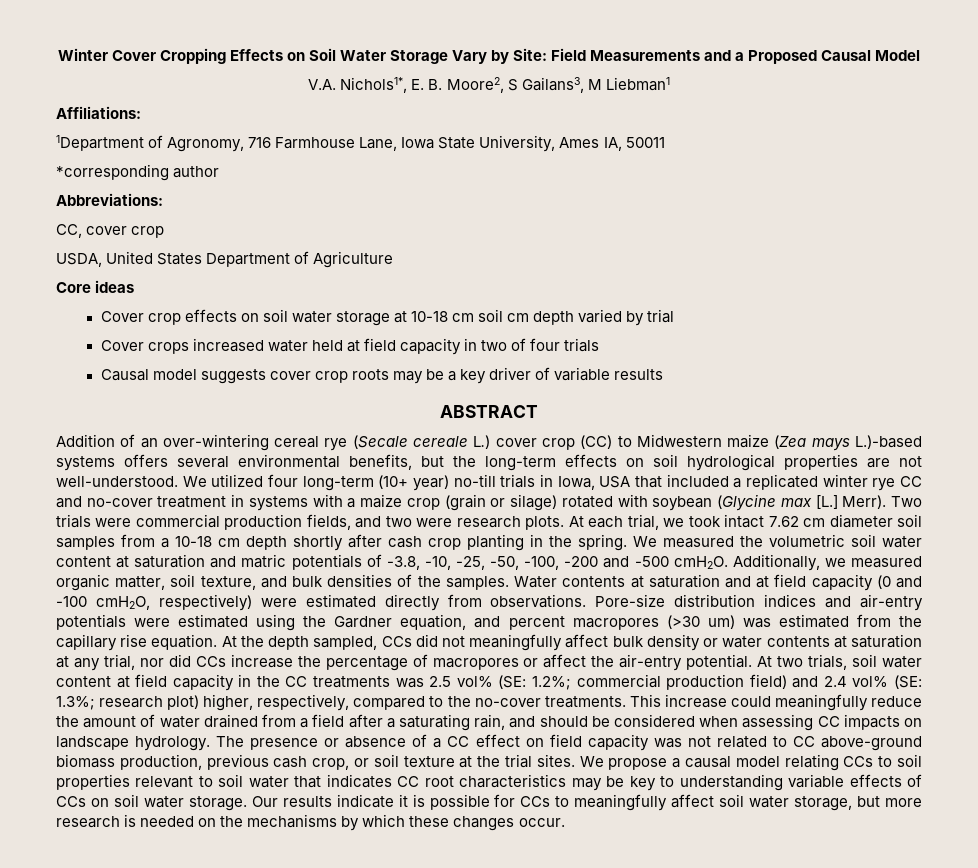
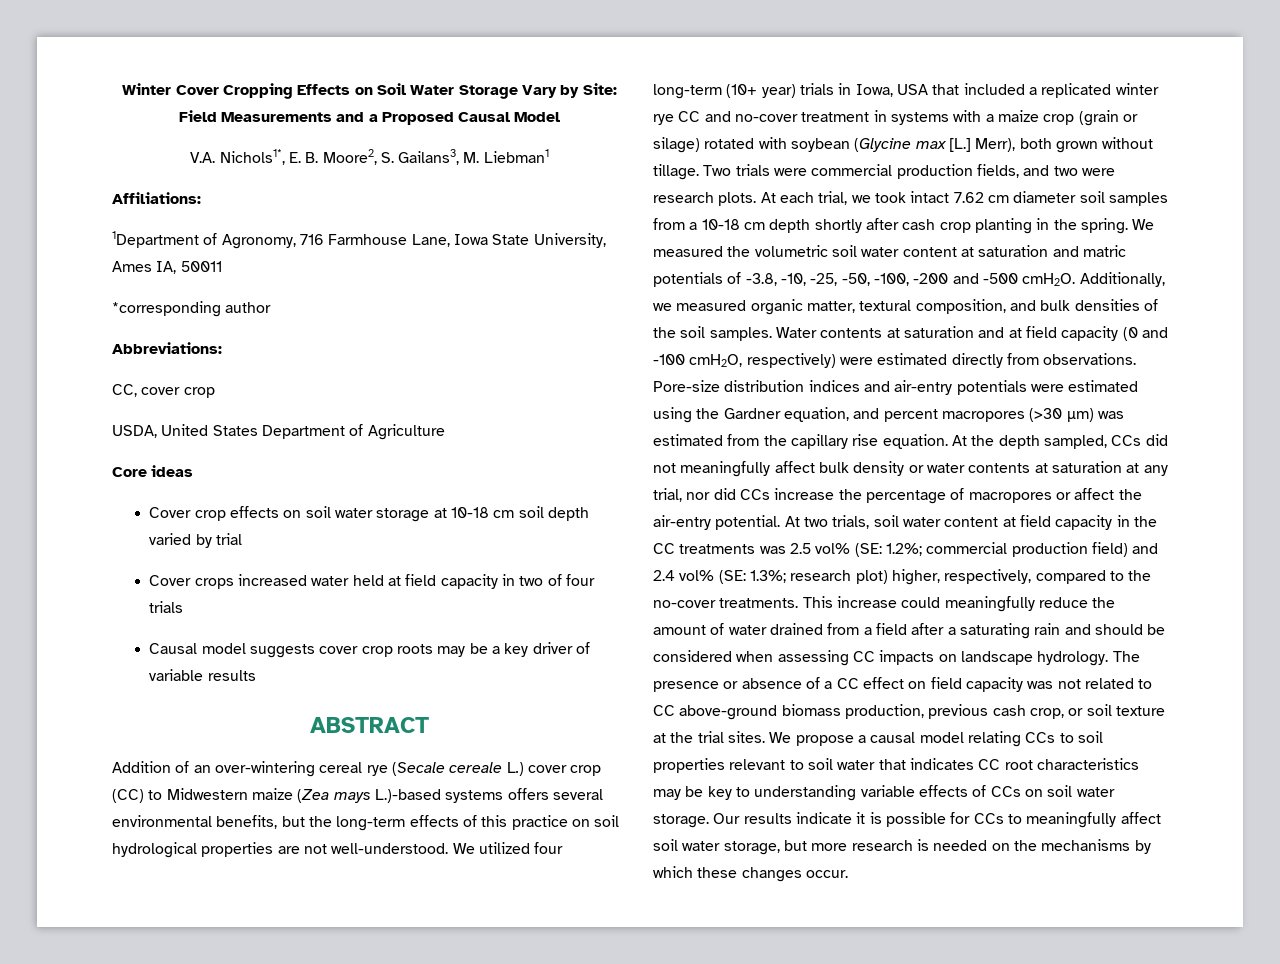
[507,77,602,93] S Gailans3, M -> [380,149,480,165] S. Gailans3, M.
[507,313,530,322] cm -> (544, 512) none
(617, 460) none -> [462,815,568,830] of this practice
[453,474,496,487] no-till -> (796, 91) none
[842,495,887,509] Merr). -> [975,137,1154,153] [653,164,699,180] Merr), both grown without tillage.
[170,574,256,590] soil texture, -> [859,299,1006,314] textural composition,
(441, 581) none -> [680,326,706,338] soil
[707,615,735,629] um) -> [1066,408,1094,422] µm)
[474,714,506,730] rain, -> [1034,623,1061,635] rain

